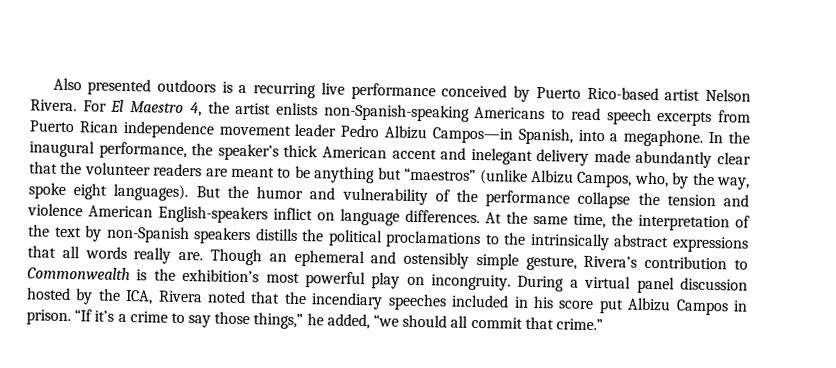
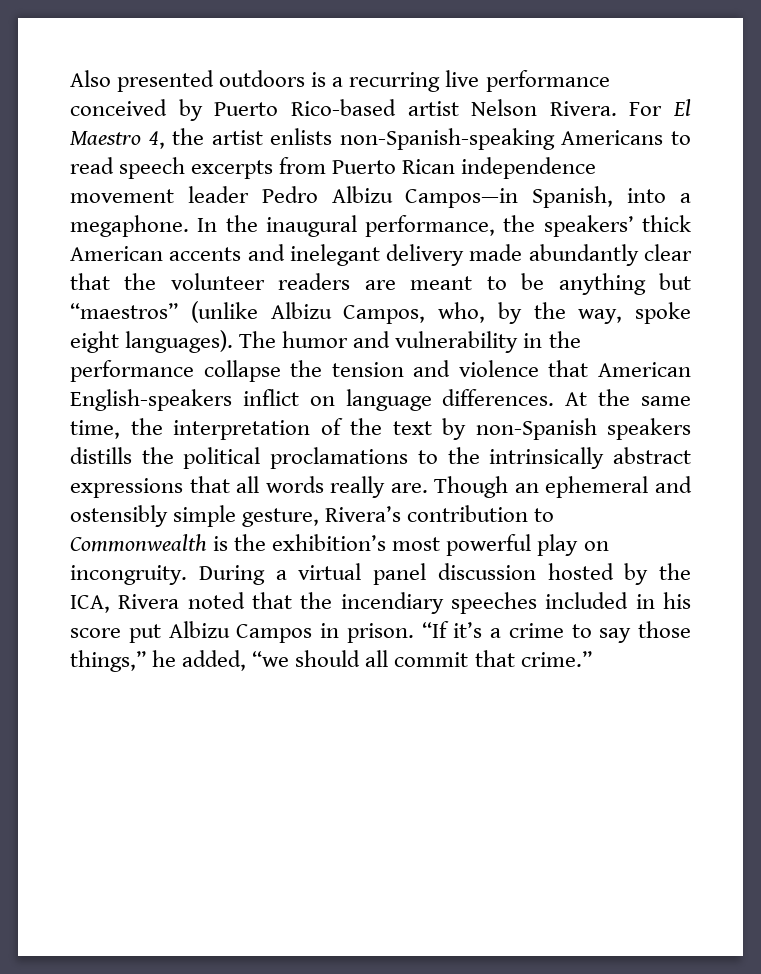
[217,143,279,161] speaker’s -> [543,215,634,237] speakers’
[391,148,437,160] accent -> [169,247,242,261] accents
[195,185,249,199] But the -> [239,331,277,348] The
[434,189,450,202] of -> [523,333,543,348] in
(83, 210) none -> [548,360,589,377] that

